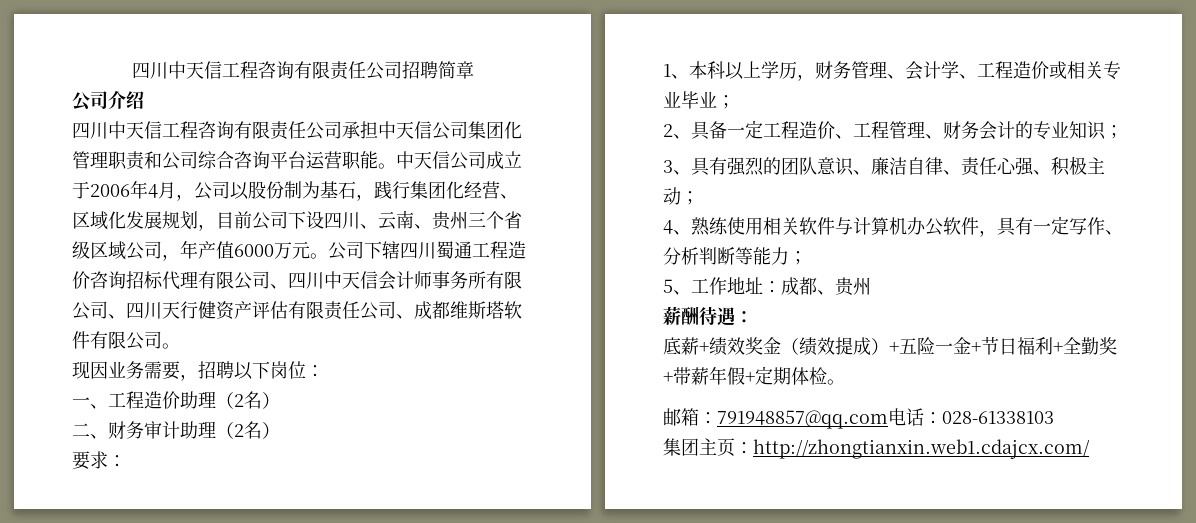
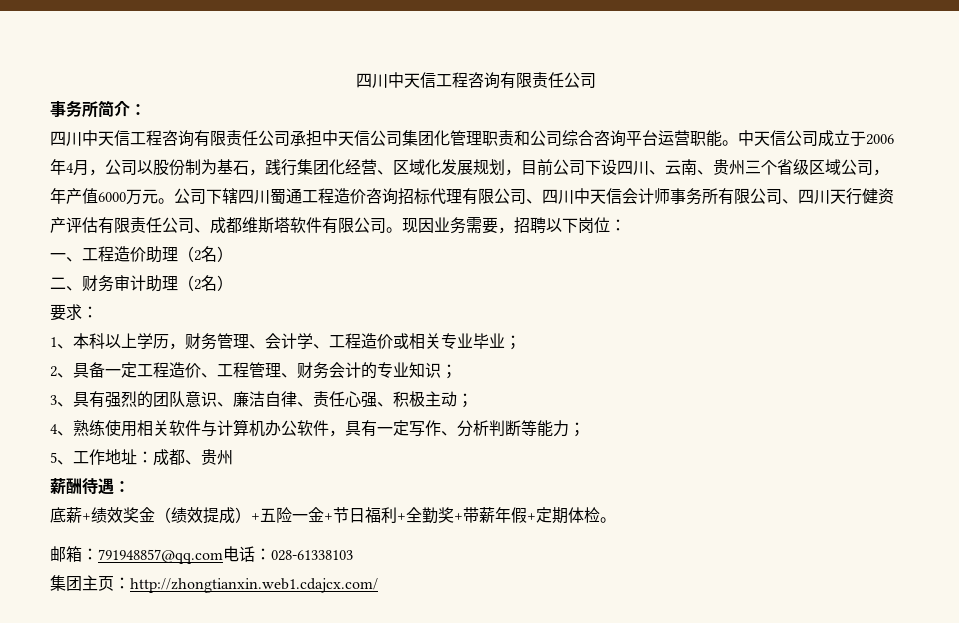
[131,61,474,80] [72,91,144,111] 四川中天信工程咨询有限责任公司招聘简章 // 公司介绍 -> [355,72,596,89] [50,100,146,118] 四川中天信工程咨询有限责任公司 // 事务所简介：
(180, 346) // -> (402, 230) none

